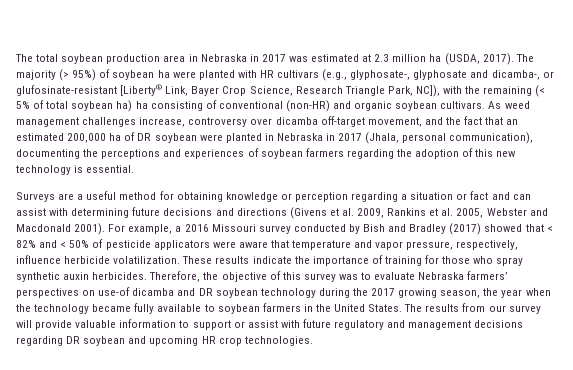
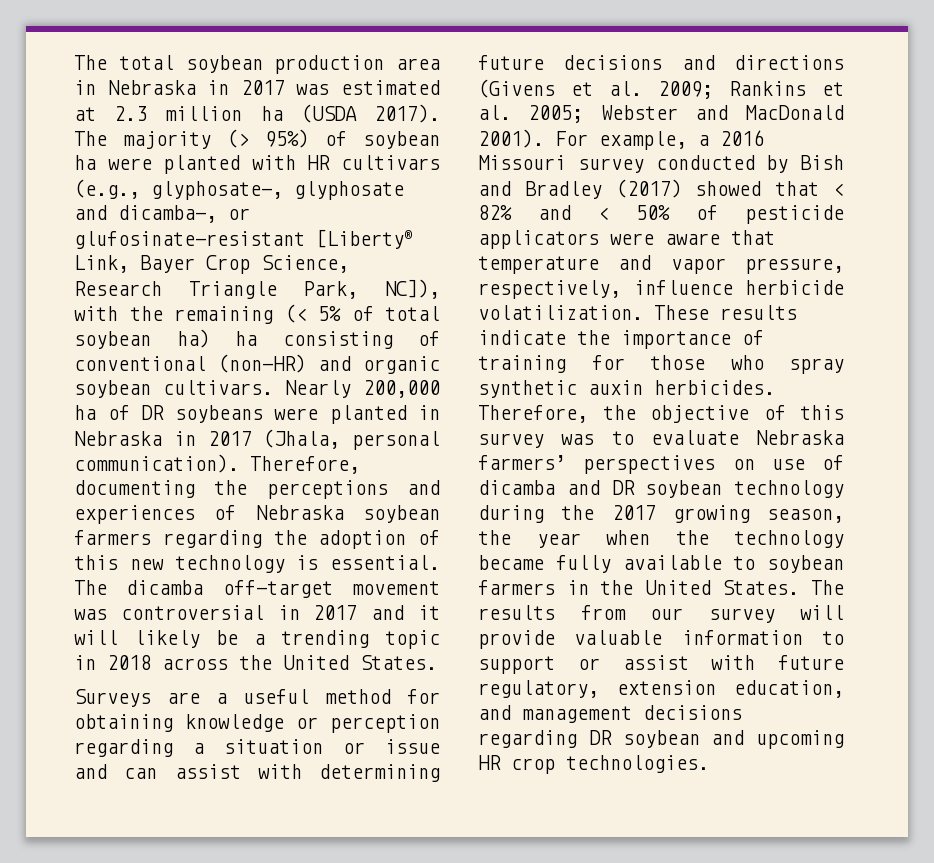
[444,53,480,65] (USDA, -> [300,104,357,123] (USDA
[488,101,530,109] [16,116,519,127] [16,133,64,141] As weed management challenges increase, controversy over dicamba off-target movement, and the fact that an estimated -> [285,380,351,398] Nearly
[154,133,197,143] soybean -> [174,405,263,423] soybeans
[449,132,534,144] communication), -> [74,454,360,474] communication). Therefore,
(259, 152) none -> [255,505,344,520] Nebraska
(135, 169) none -> [74,580,440,598] [74,605,441,620] [74,630,440,649] [74,655,437,670] The dicamba off-target movement was controversial in 2017 and it will likely be a trending topic in 2018 across the United States.
[470,191,489,200] fact -> [385,739,440,754] issue
[357,208,385,218] 2009, -> [658,81,713,99] 2009;
[456,208,484,218] 2005, -> [528,105,584,123] 2005;
[16,224,71,232] Macdonald -> [745,105,844,120] MacDonald
[98,287,131,296] use-of -> [771,455,844,470] use of
[334,320,385,330] regulatory -> [478,680,844,698] regulatory, extension education,

